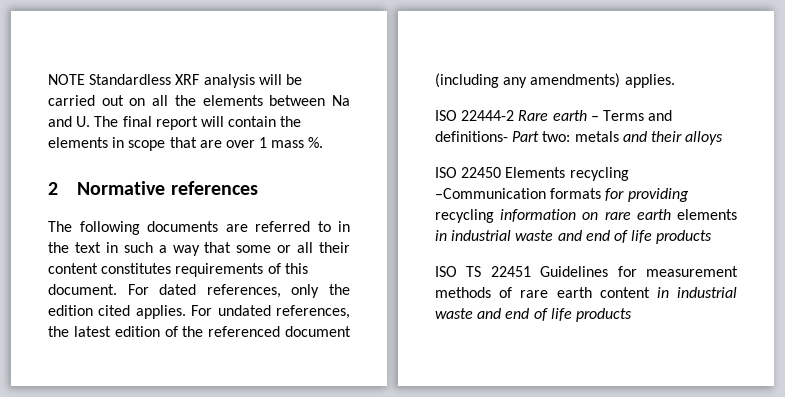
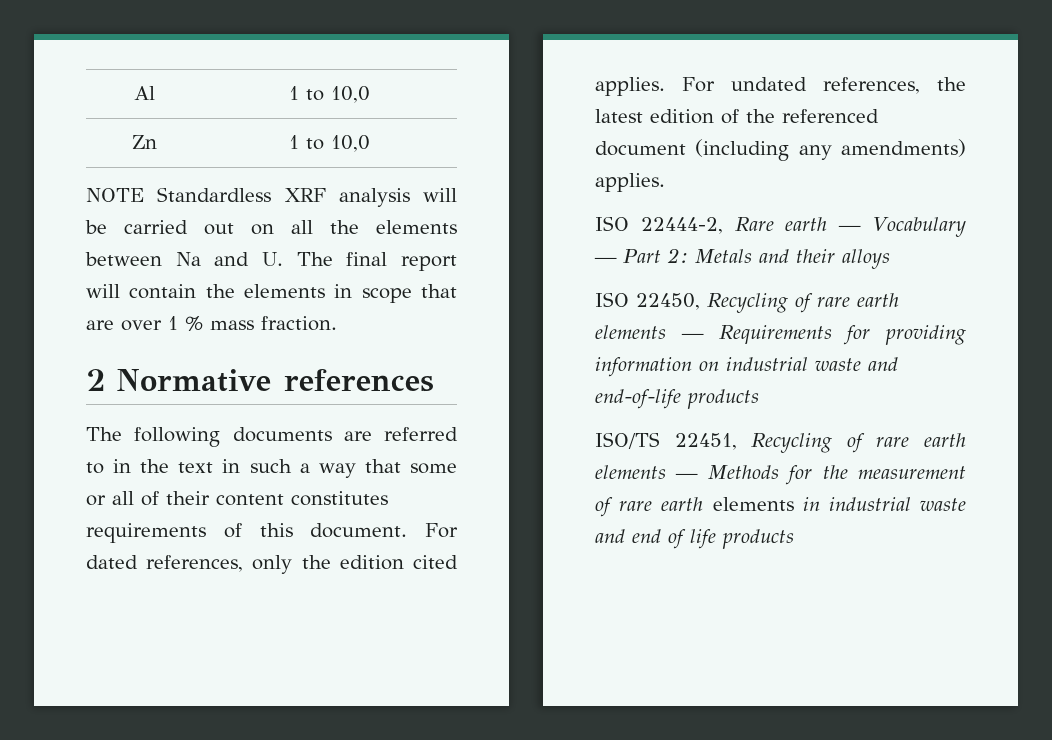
(48, 79) none -> [133,86,155,100] [288,86,370,103] [131,135,157,149] [288,135,370,152] Al | 1 to 10,0 // Zn | 1 to 10,0 //
[271,137,324,148] mass %. -> [185,316,337,331] % mass fraction.
(314, 247) none -> [141,491,159,506] of
[461,110,515,121] 22444-2 -> [640,217,723,234] 22444-2,
[590,110,673,121] [435,131,724,145] [435,167,629,181] [435,188,602,199] – Terms and definitions- Part two: metals and their alloys // ISO 22450 Elements recycling –Communication formats -> [838,217,967,237] [594,248,890,269] [595,292,899,313] [595,325,832,344] — Vocabulary — Part 2: Metals and their alloys // ISO 22450, Recycling of rare earth elements — Requirements
[435,209,494,223] recycling -> (966, 335) none
(599, 216) none -> [726,357,898,371] [595,389,759,409] [595,432,966,453] [595,465,966,485] [595,497,613,517] industrial waste and end-of-life products // ISO/TS 22451, Recycling of rare earth elements — Methods for the measurement of
[435,266,738,277] [435,287,737,298] [435,308,632,322] // ISO TS 22451 Guidelines for measurement methods of rare earth content in industrial waste and end of life products -> (794, 539) none

